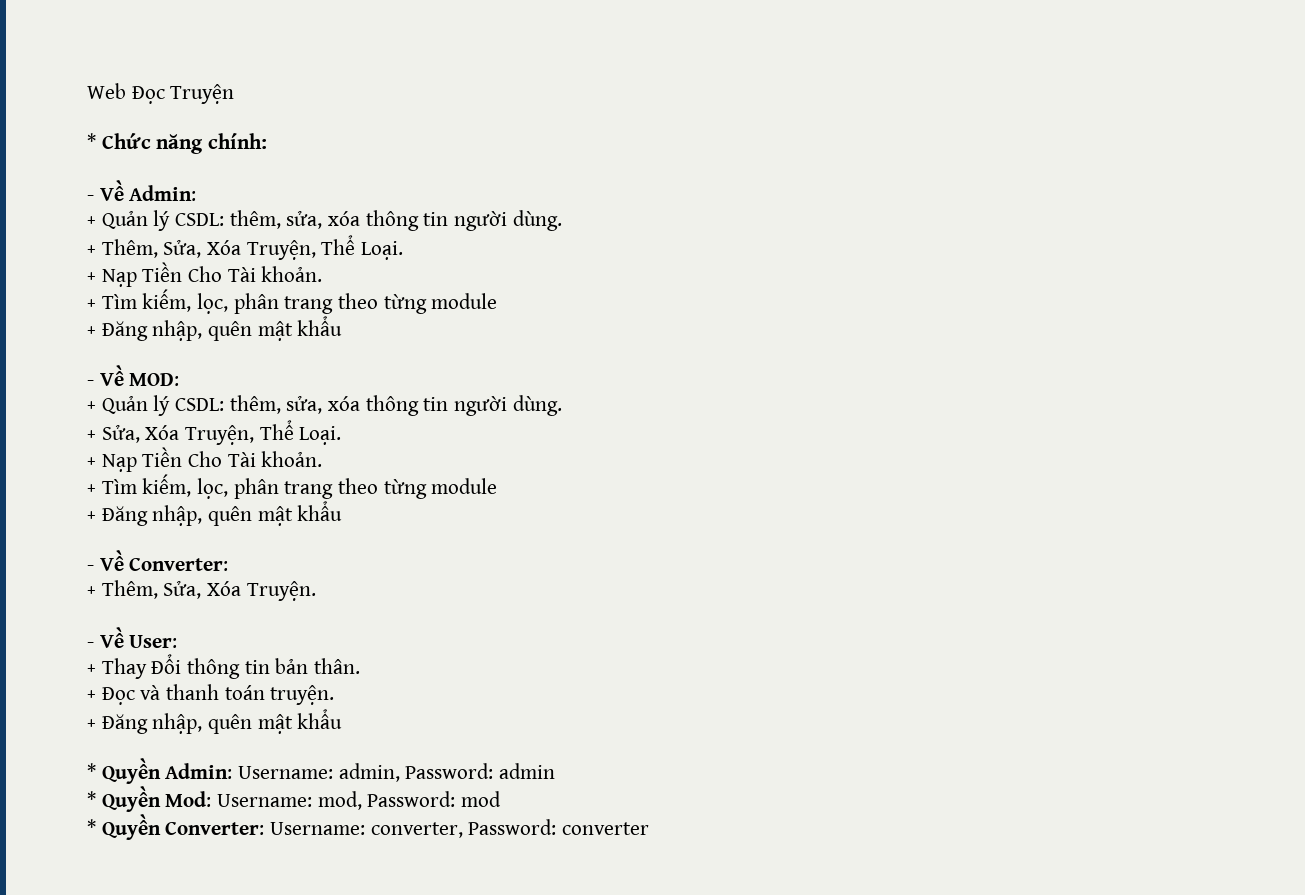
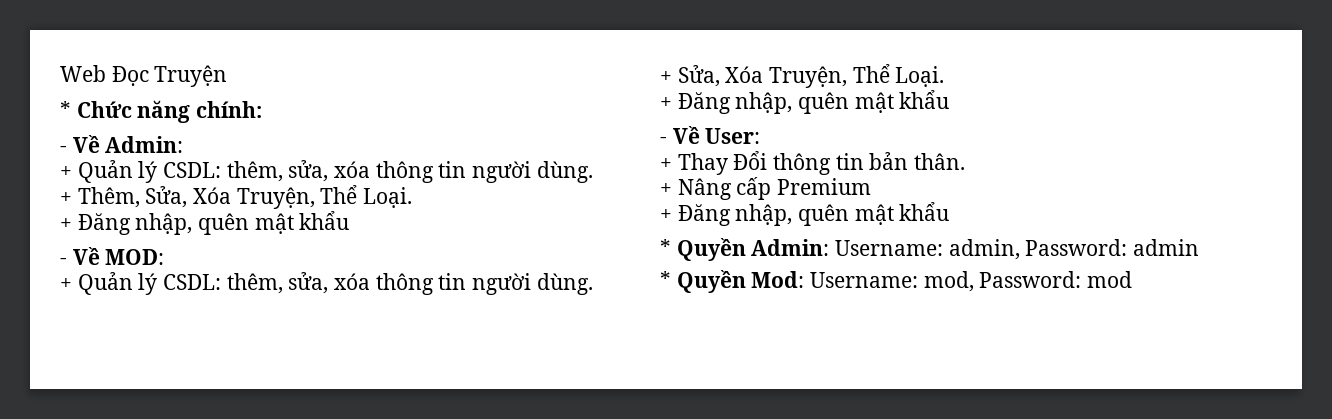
[87,262,323,287] [87,289,498,314] // + Nạp Tiền Cho Tài khoản. // + Tìm kiếm, lọc, phân trang theo từng module -> (413, 197) none
[87,447,323,472] [87,474,498,499] [87,501,343,526] [87,550,229,571] [87,580,316,601] // + Nạp Tiền Cho Tài khoản. // + Tìm kiếm, lọc, phân trang theo từng module // + Đăng nhập, quên mật khẩu // - Về Converter: // + Thêm, Sửa, Xóa Truyện. -> [660,90,950,114] // + Đăng nhập, quên mật khẩu
[101,684,335,705] Đọc và thanh toán truyện. -> [677,177,872,200] Nâng cấp Premium
[87,814,650,840] // * Quyền Converter: Username: converter, Password: converter -> (1133, 279) none

